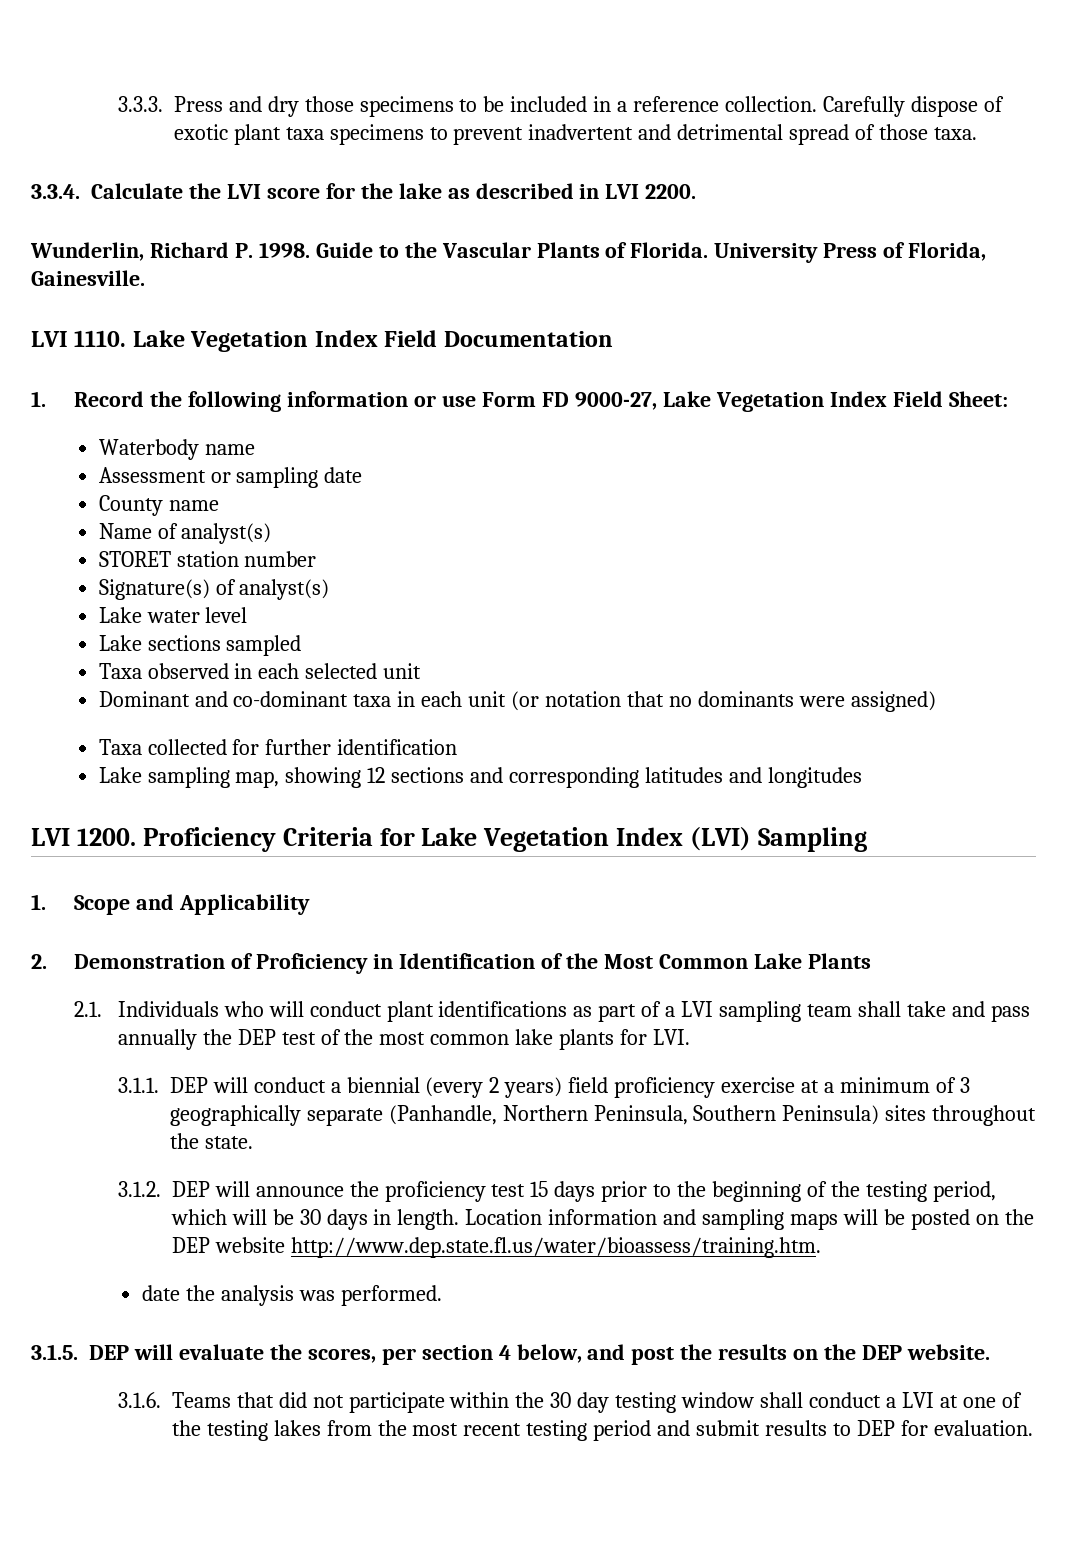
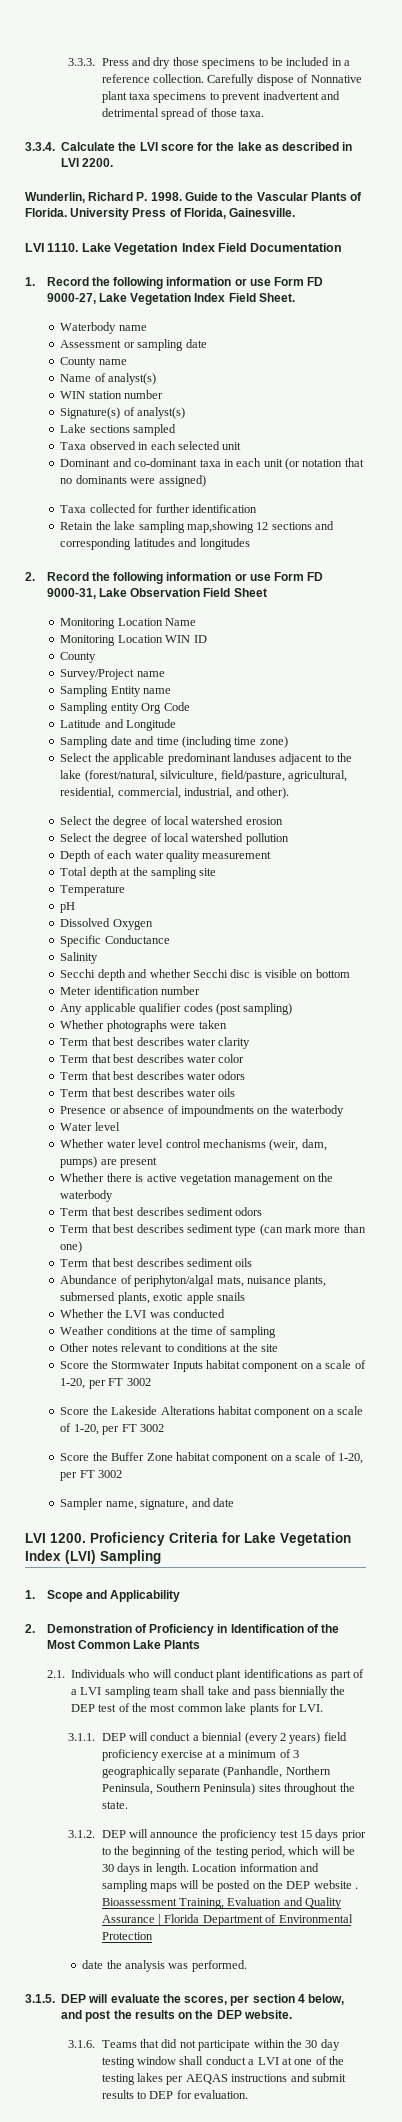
[173,124,228,140] exotic -> [310,75,362,83] Nonnative
[948,391,1008,407] Sheet: -> [258,293,295,302] Sheet.
[98,551,171,567] STORET -> [60,391,86,399] WIN
[98,607,248,623] // Lake water level -> (186, 413) none
[98,767,362,788] Lake sampling map, showing -> [60,521,254,533] Retain the lake sampling map,showing
(862, 777) none -> [25,572,324,584] [46,588,267,599] [60,618,197,629] [60,635,207,646] [60,652,97,663] [60,669,165,680] [60,685,172,697] [60,702,190,714] [60,719,177,731] [60,736,288,748] [60,753,353,765] [60,770,347,782] [60,787,289,799] [60,816,283,828] [60,833,289,845] [60,850,272,862] [60,867,217,879] [60,885,126,896] [60,902,76,913] [60,918,153,930] [60,935,170,947] [60,952,99,964] [60,969,350,981] [60,986,201,995] [60,1003,293,1015] [60,1020,227,1032] [60,1037,251,1049] [60,1054,245,1063] [60,1071,246,1080] [60,1088,236,1097] [60,1105,345,1117] [60,1122,120,1131] [60,1139,327,1151] [60,1156,158,1168] [60,1173,334,1185] [60,1190,114,1202] [60,1207,263,1216] [60,1224,366,1236] [60,1241,83,1253] [60,1258,253,1267] [60,1275,327,1287] [60,1292,245,1304] [60,1309,225,1318] [60,1326,276,1338] [60,1343,279,1352] [60,1360,366,1372] [60,1378,151,1389] [60,1406,364,1418] [60,1423,164,1435] [60,1452,364,1464] [60,1470,123,1481] [60,1498,234,1510] // 2. Record the following information or use Form FD 9000-31, Lake Observation Field Sheet // Monitoring Location Name // Monitoring Location WIN ID // County // Survey/Project name // Sampling Entity name // Sampling entity Org Code // Latitude and Longitude // Sampling date and time (including time zone) // Select the applicable predominant landuses adjacent to the lake (forest/natural, silviculture, field/pasture, agricultural, residential, commercial, industrial, and other). // Select the degree of local watershed erosion // Select the degree of local watershed pollution // Depth of each water quality measurement // Total depth at the sampling site // Temperature // pH // Dissolved Oxygen // Specific Conductance // Salinity // Secchi depth and whether Secchi disc is visible on bottom // Meter identification number // Any applicable qualifier codes (post sampling) // Whether photographs were taken // Term that best describes water clarity // Term that best describes water color // Term that best describes water odors // Term that best describes water oils // Presence or absence of impoundments on the waterbody // Water level // Whether water level control mechanisms (weir, dam, pumps) are present // Whether there is active vegetation management on the waterbody // Term that best describes sediment odors // Term that best describes sediment type (can mark more than one) // Term that best describes sediment oils // Abundance of periphyton/algal mats, nuisance plants, submersed plants, exotic apple snails // Whether the LVI was conducted // Weather conditions at the time of sampling // Other notes relevant to conditions at the site // Score the Stormwater Inputs habitat component on a scale of 1-20, per FT 3002 // Score the Lakeside Alterations habitat component on a scale of 1-20, per FT 3002 // Score the Buffer Zone habitat component on a scale of 1-20, per FT 3002 // Sampler name, signature, and date
[117,1029,197,1050] annually -> [278,1686,328,1698] biennially
[290,1237,821,1258] http://www.dep.state.fl.us/water/bioassess/training.htm. -> [354,1887,358,1889] [101,1897,343,1909] [101,1914,353,1926] [101,1932,153,1940] . Bioassessment Training, Evaluation and Quality Assurance | Florida Department of Environmental Protection
[326,1420,652,1441] from the most recent testing period -> [166,2074,288,2085] per AEQAS instructions

